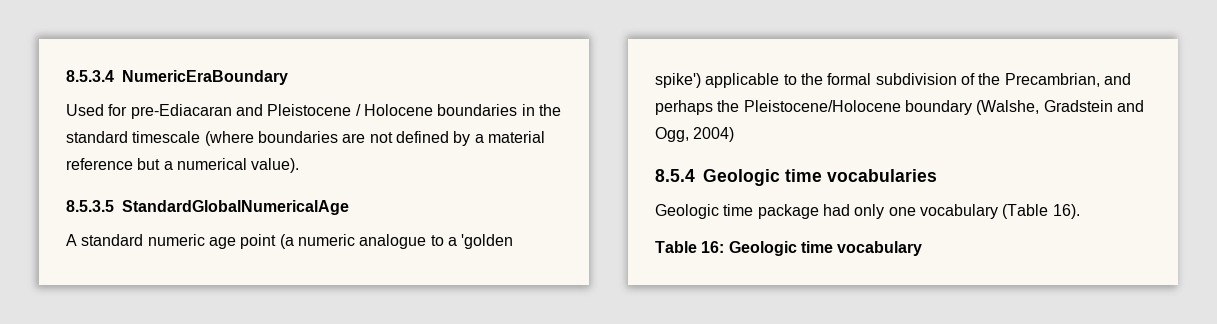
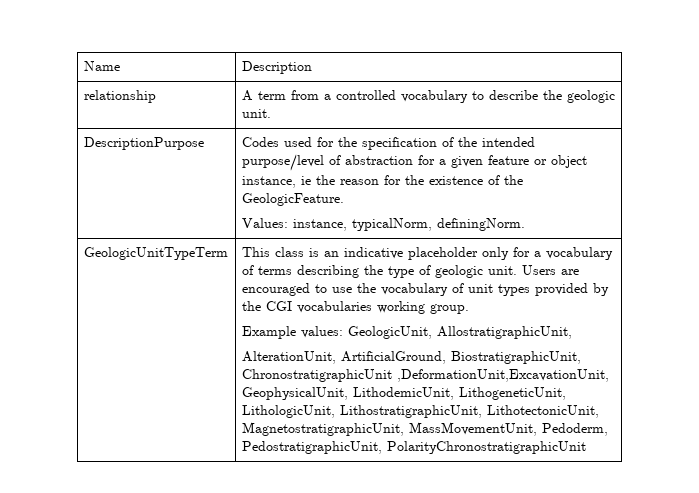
[66,70,288,85] [66,104,561,119] [66,131,545,146] [66,158,300,173] [66,200,349,215] [66,234,514,249] [655,73,1131,88] [655,100,1144,115] [655,127,735,142] [655,169,937,186] [655,204,1080,219] [655,241,923,256] 8.5.3.4 NumericEraBoundary // Used for pre-Ediacaran and Pleistocene / Holocene boundaries in the standard timescale (where boundaries are not defined by a material reference but a numerical value). // 8.5.3.5 StandardGlobalNumericalAge // A standard numeric age point (a numeric analogue to a 'golden spike') applicable to the formal subdivision of the Precambrian, and perhaps the Pleistocene/Holocene boundary (Walshe, Gradstein and Ogg, 2004) // 8.5.4 Geologic time vocabularies // Geologic time package had only one vocabulary (Table 16). // Table 16: Geologic time vocabulary -> [83,61,120,71] [241,61,312,74] [83,90,156,103] [241,90,615,103] [241,109,271,118] [83,137,204,150] [241,137,535,150] [241,154,587,171] [241,175,523,188] [241,193,344,206] [241,218,525,231] [83,247,228,260] [241,247,613,260] [241,265,579,278] [241,283,609,296] [241,301,469,314] [241,326,572,339] [241,351,581,364] [241,369,609,382] [241,387,566,400] [241,405,599,418] [241,422,608,436] [241,441,586,454] Name | Description // relationship | A term from a controlled vocabulary to describe the geologic unit. // DescriptionPurpose | Codes used for the specification of the intended purpose/level of abstraction for a given feature or object instance, ie the reason for the existence of the GeologicFeature. // Values: instance, typicalNorm, definingNorm. // GeologicUnitTypeTerm | This class is an indicative placeholder only for a vocabulary of terms describing the type of geologic unit. Users are encouraged to use the vocabulary of unit types provided by the CGI vocabularies working group. // Example values: GeologicUnit, AllostratigraphicUnit, // AlterationUnit, ArtificialGround, BiostratigraphicUnit, ChronostratigraphicUnit ,DeformationUnit,ExcavationUnit, GeophysicalUnit, LithodemicUnit, LithogeneticUnit, LithologicUnit, LithostratigraphicUnit, LithotectonicUnit, MagnetostratigraphicUnit, MassMovementUnit, Pedoderm, PedostratigraphicUnit, PolarityChronostratigraphicUnit

